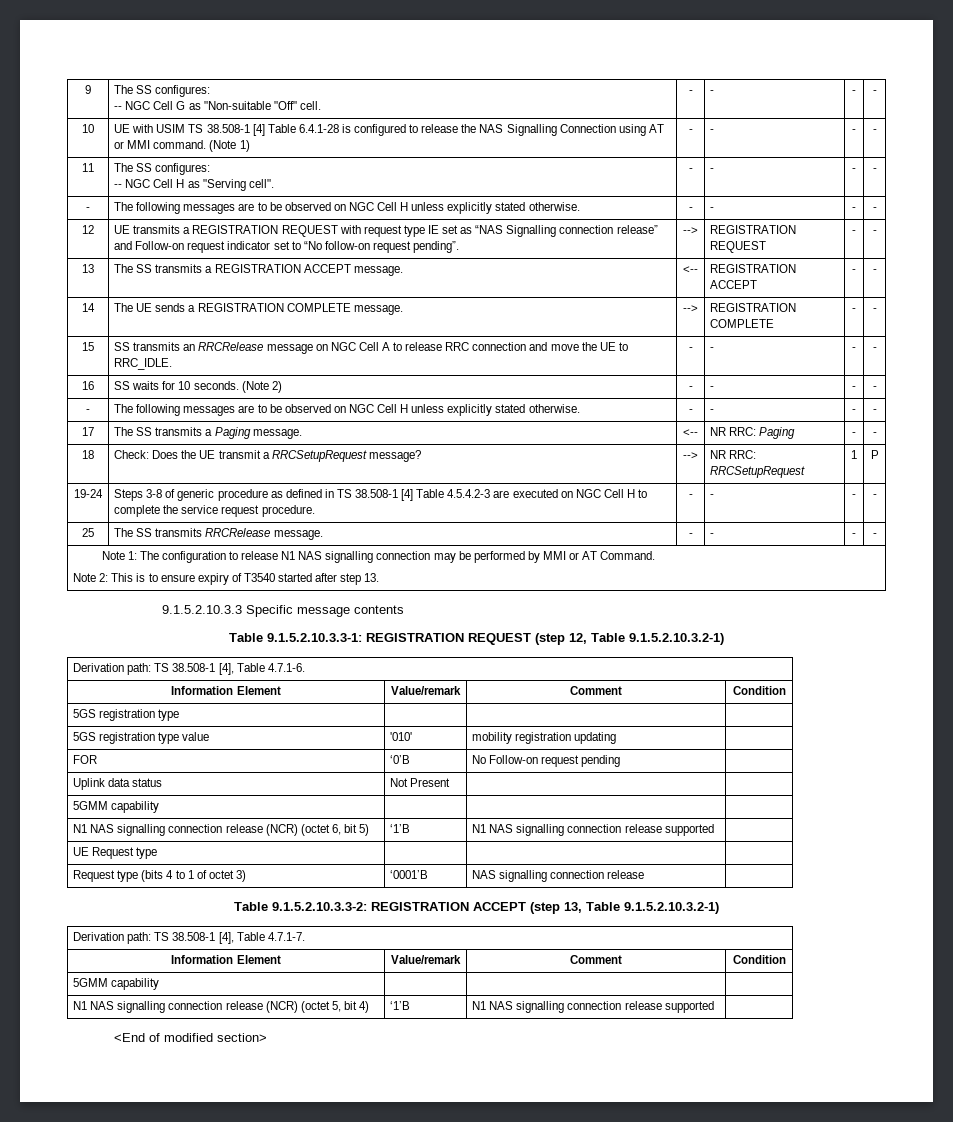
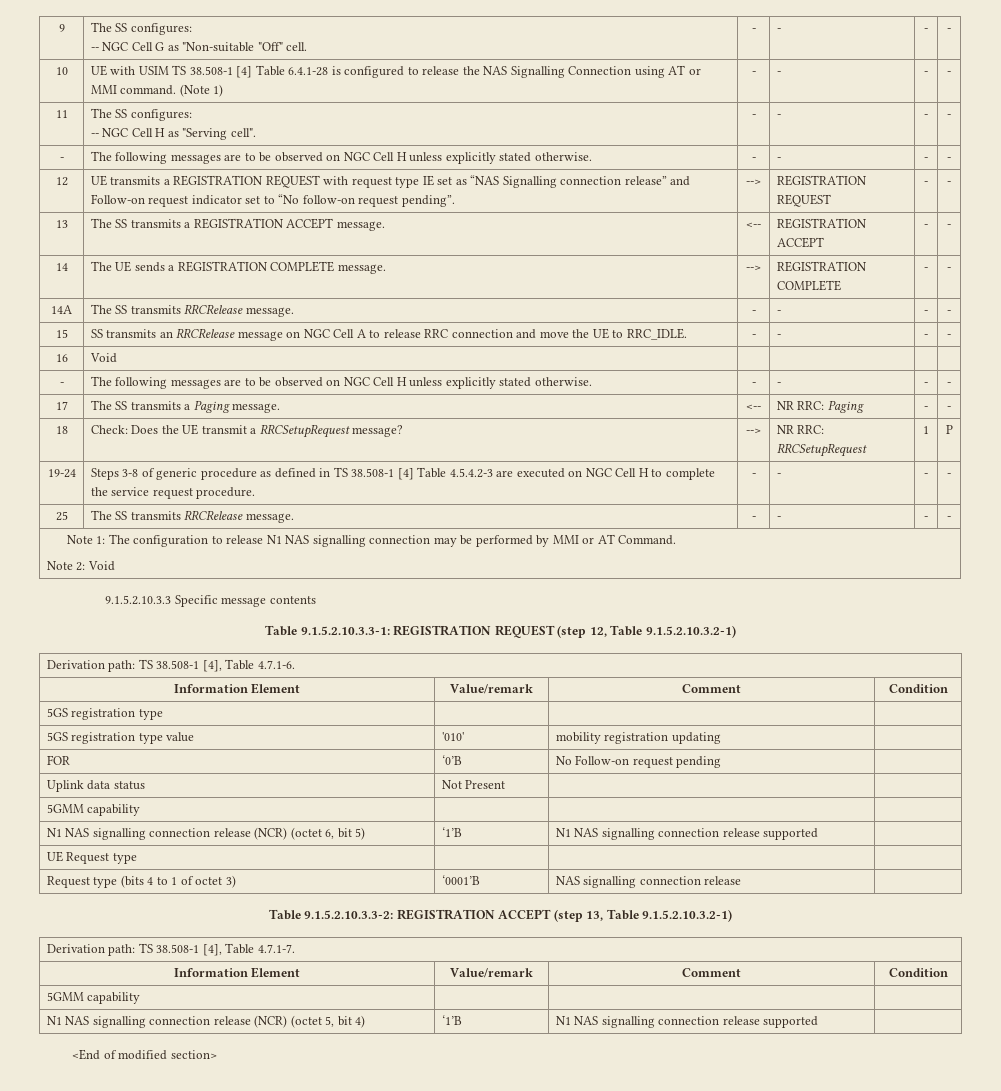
(877, 310) none -> [51,305,72,314] [90,304,294,317] [751,310,756,314] [776,310,781,314] [924,310,928,314] [947,310,951,314] // 14A | The SS transmits RRCRelease message. | - | - | - | -
[114,381,282,393] [688,386,693,390] [710,386,715,390] [852,386,856,390] [872,386,877,390] SS waits for 10 seconds. (Note 2) | - | - | - | - -> [89,353,117,363] Void | | | |
[111,573,380,585] This is to ensure expiry of T3540 started after step 13. -> [87,561,115,571] Void

